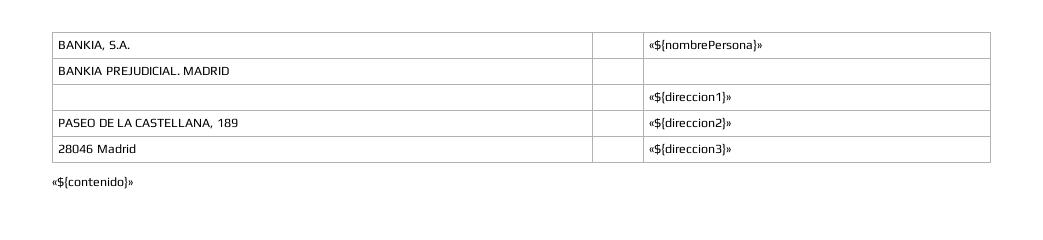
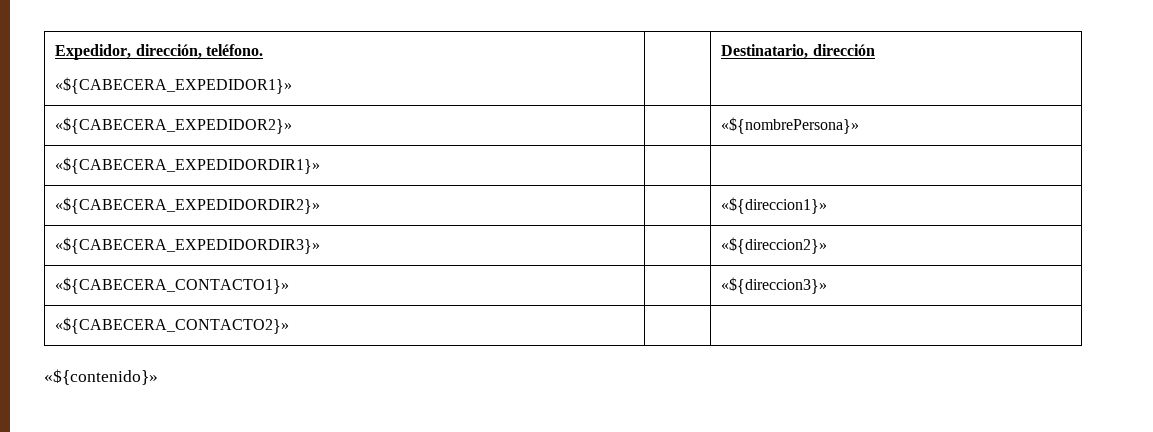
[58,40,130,51] [649,39,763,52] [58,66,229,76] [649,91,732,104] [58,118,238,129] BANKIA, S.A. | | «${nombrePersona}» // BANKIA PREJUDICIAL. MADRID | | // | | «${direccion1}» // PASEO DE LA CASTELLANA, 189 -> [55,44,263,60] [55,77,293,94] [721,44,875,59] [55,117,293,134] [721,117,860,134] [55,157,321,174] [55,197,321,214] [721,197,828,214] [55,237,321,254] Expedidor, dirección, teléfono. // «${CABECERA_EXPEDIDOR1}» | | Destinatario, dirección // «${CABECERA_EXPEDIDOR2}» | | «${nombrePersona}» // «${CABECERA_EXPEDIDORDIR1}» | | // «${CABECERA_EXPEDIDORDIR2}» | | «${direccion1}» // «${CABECERA_EXPEDIDORDIR3}»
[58,144,136,154] 28046 Madrid -> [55,277,290,294] «${CABECERA_CONTACTO1}»
(732, 149) none -> [55,317,290,334] // «${CABECERA_CONTACTO2}» | |

